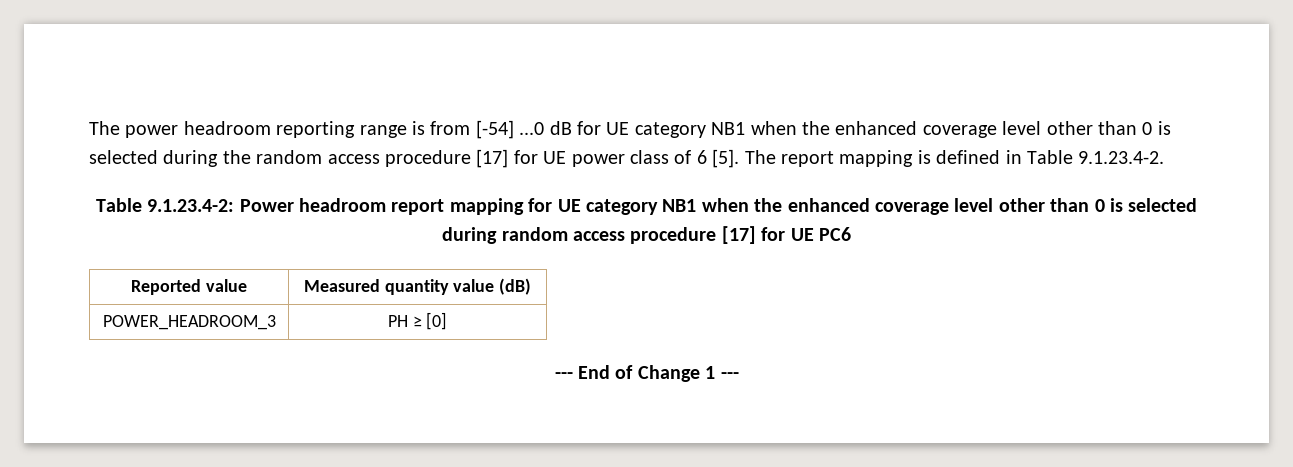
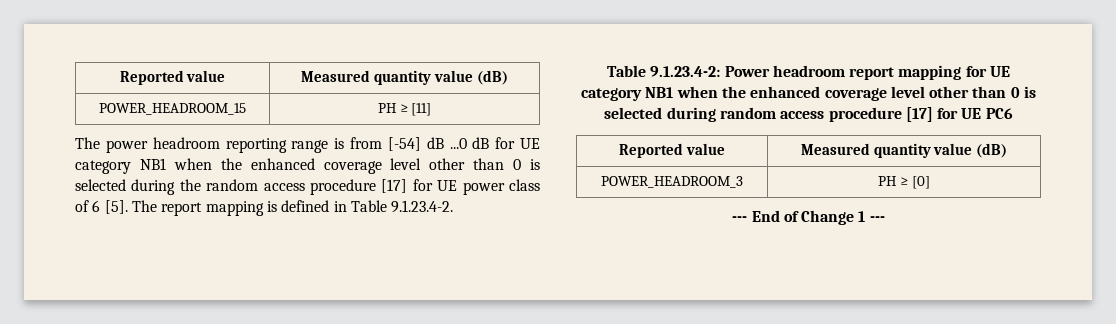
(89, 128) none -> [119,70,226,85] [301,70,508,85] [99,103,246,115] [377,103,432,116] Reported value | Measured quantity value (dB) // POWER_HEADROOM_15 | PH ≥ [11] //
(514, 129) none -> [426,137,444,149] dB

